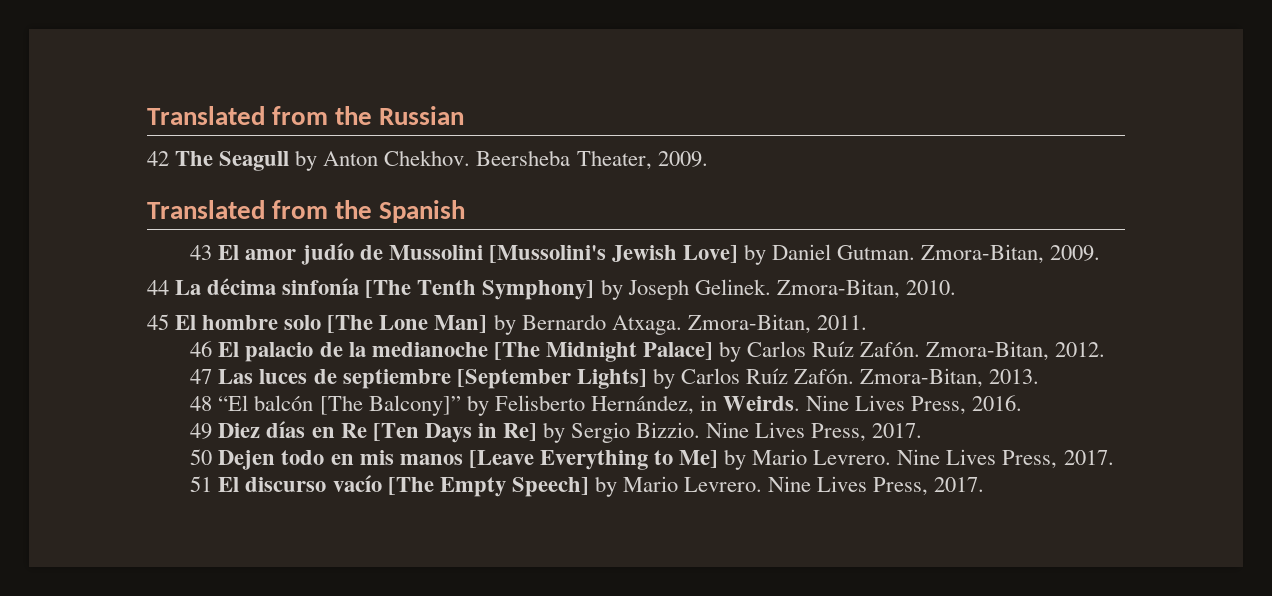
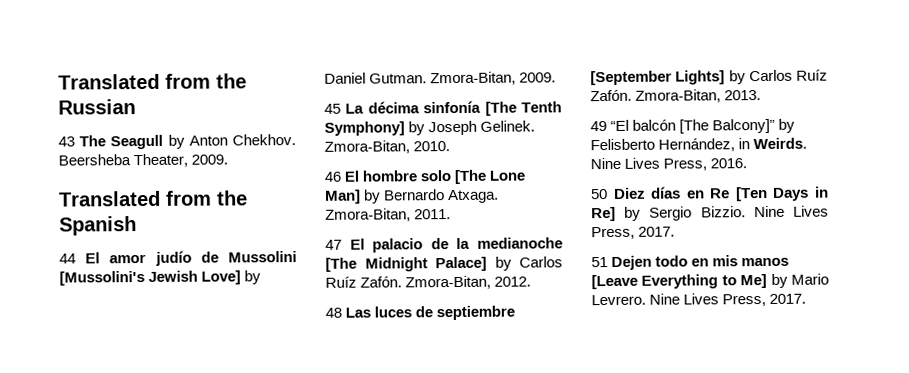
[147,151,169,166] 42 -> [58,136,75,147] 43
[190,245,213,260] 43 -> [59,253,76,264] 44
[147,280,169,295] 44 -> [324,103,341,114] 45
[147,314,169,330] 45 -> [324,171,341,182] 46
[190,341,213,357] 46 -> [325,239,342,250] 47
[190,369,213,384] 47 -> [325,307,342,318] 48
[190,396,213,411] 48 -> [590,121,607,132] 49
[190,423,213,439] 49 -> [591,189,608,200] 50
[190,449,213,465] 50 -> [591,257,608,268] 51
[190,475,985,497] // 51 El discurso vacío [The Empty Speech] by Mario Levrero. Nine Lives Press, 2017. -> (807, 298) none

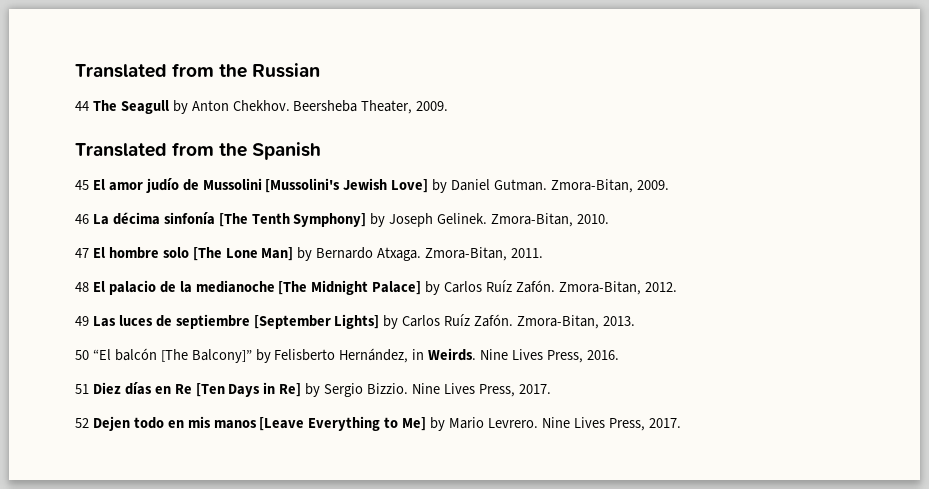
[58,136,75,147] 43 -> [75,101,89,111] 44
[59,253,76,264] 44 -> [75,180,89,190] 45
[324,103,341,114] 45 -> [75,214,89,224] 46
[324,171,341,182] 46 -> [75,248,89,258] 47
[325,239,342,250] 47 -> [75,282,89,292] 48
[325,307,342,318] 48 -> [75,316,89,326] 49
[590,121,607,132] 49 -> [75,350,89,360] 50
[591,189,608,200] 50 -> [75,384,89,394] 51
[591,257,608,268] 51 -> [75,418,89,428] 52

